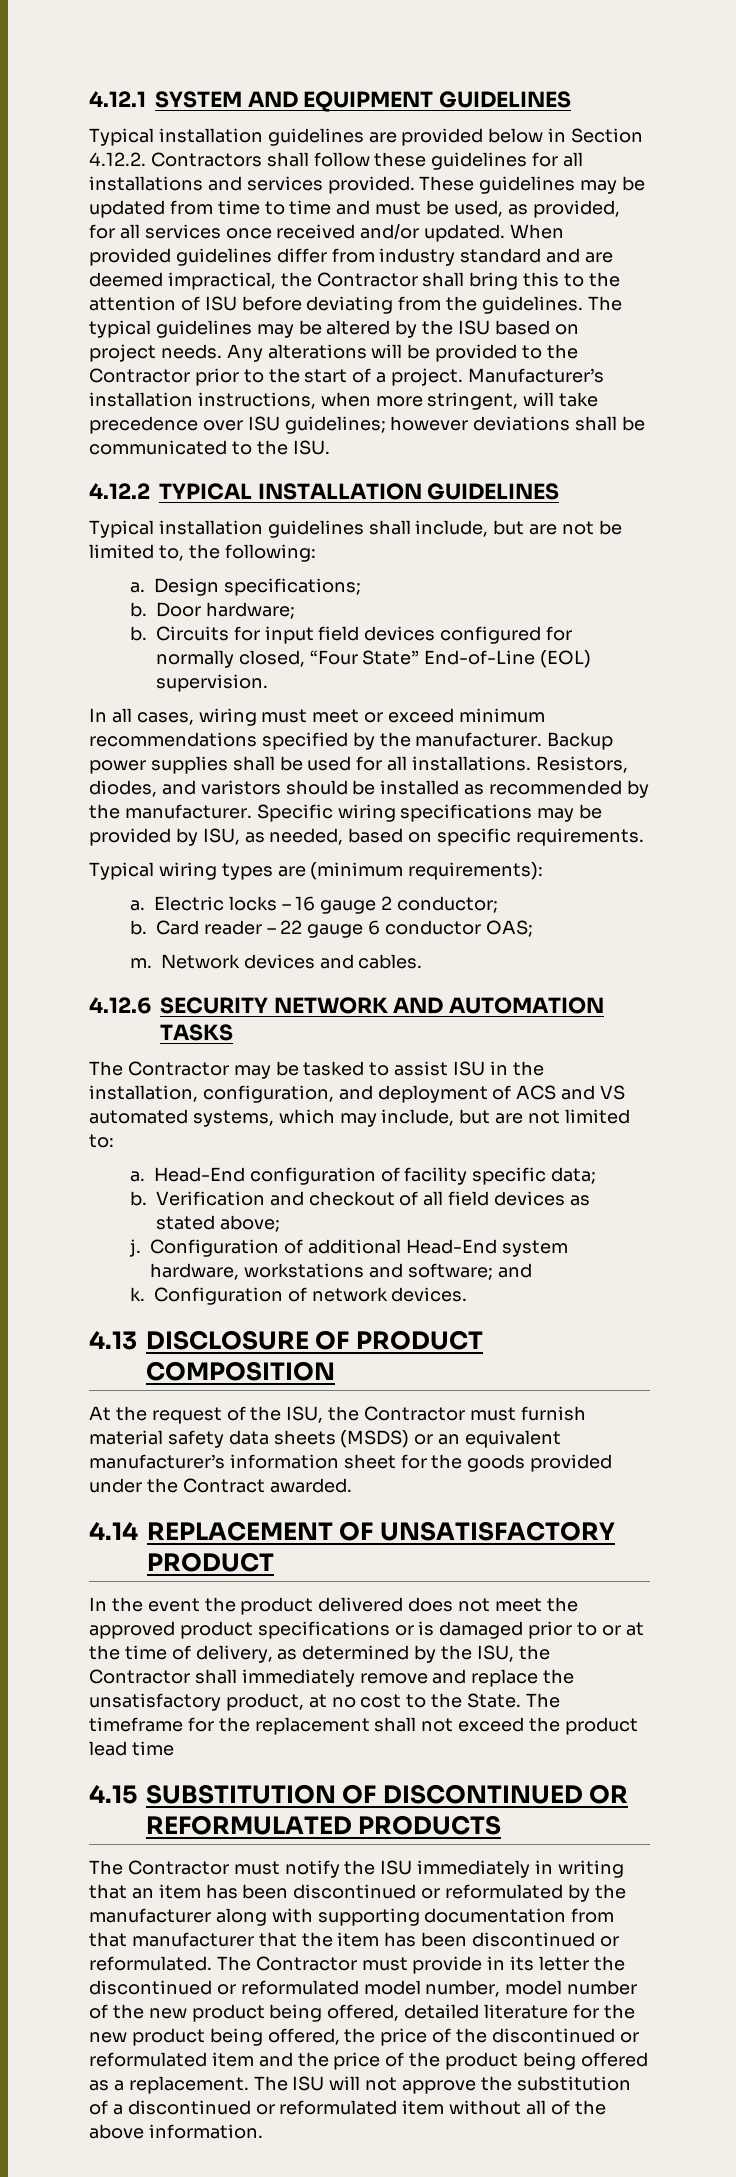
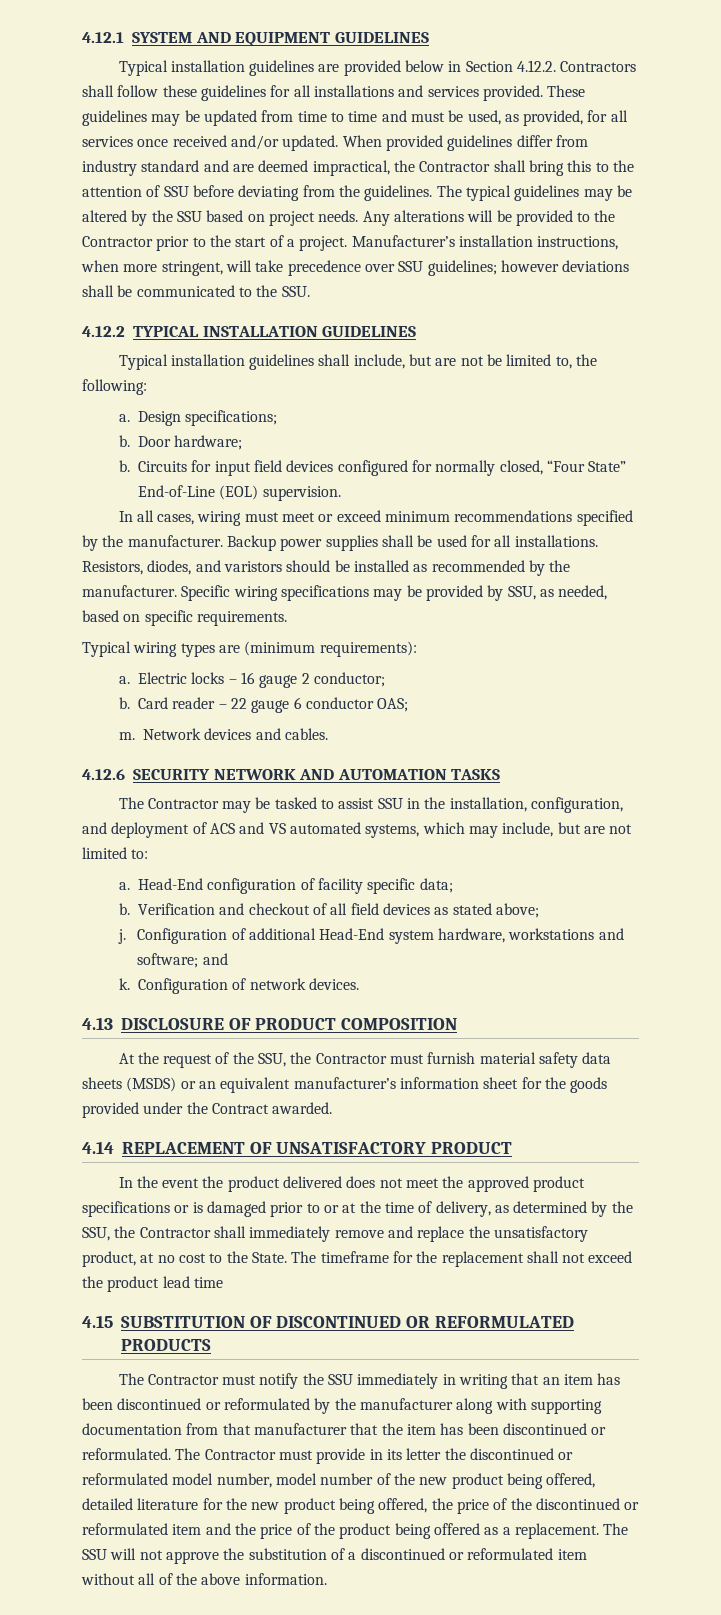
[204,296,237,311] ISU -> [163,186,189,197] SSU
[458,320,491,335] ISU -> [176,211,202,222] SSU
[247,416,280,431] ISU -> [398,261,424,272] SSU
[292,440,330,455] ISU. -> [281,286,310,297] SSU.
[202,828,240,845] ISU, -> [507,586,536,600] SSU,
[453,1061,486,1076] ISU -> [377,798,403,809] SSU
[286,1406,324,1423] ISU, -> [258,1053,287,1067] SSU,
[476,1645,514,1662] ISU, -> [82,1227,110,1241] SSU,
[380,1860,413,1875] ISU -> [328,1374,354,1385] SSU
[292,2076,325,2091] ISU -> [82,1549,107,1560] SSU

